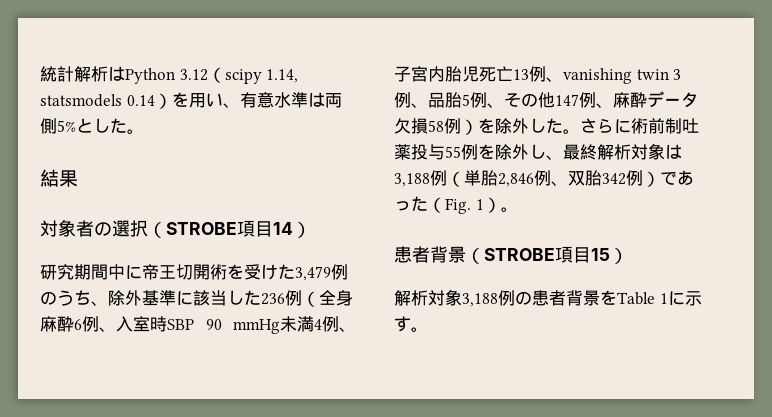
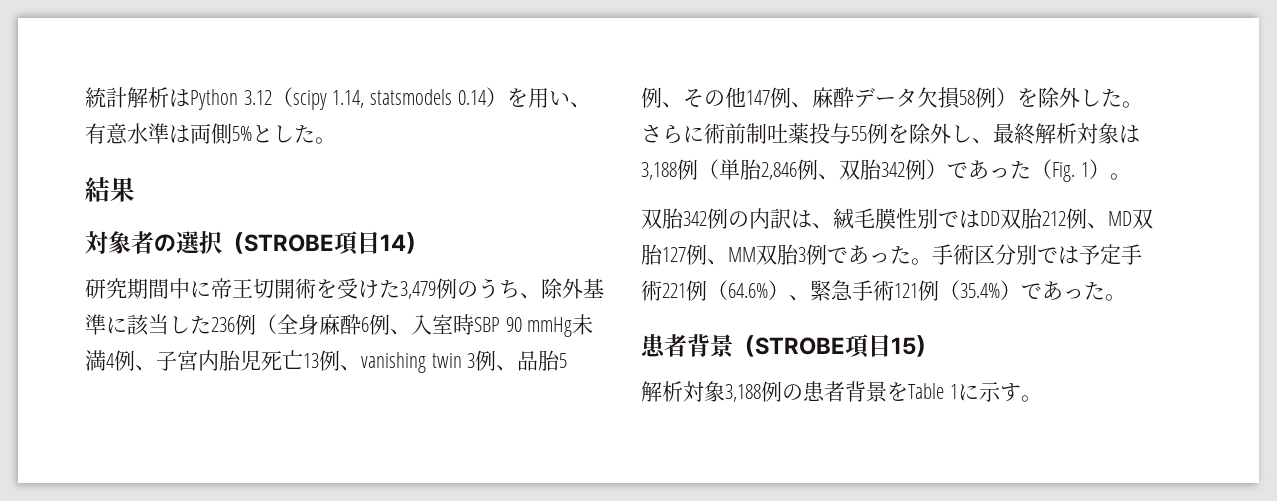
(518, 209) none -> [641,208,1153,229] [641,244,1142,265] [641,280,1126,301] // 双胎342例の内訳は、絨毛膜性別ではDD双胎212例、MD双胎127例、MM双胎3例であった。手術区分別では予定手術221例（64.6%）、緊急手術121例（35.4%）であった。

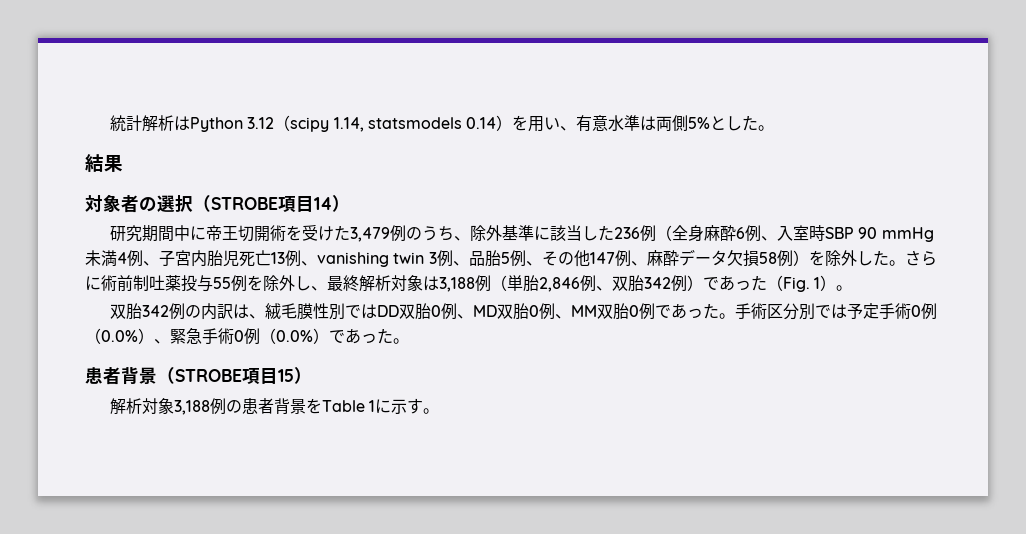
[1042,211,1066,226] 212 -> [430,305,441,317] 0
[662,247,686,262] 127 -> [528,305,539,317] 0
[798,247,806,262] 3 -> [628,305,639,317] 0
[662,280,1000,301] 221例（64.6%）、緊急手術121例（35.4% -> [910,303,937,320] [85,327,313,345] 0例（0.0%）、緊急手術0例（0.0%

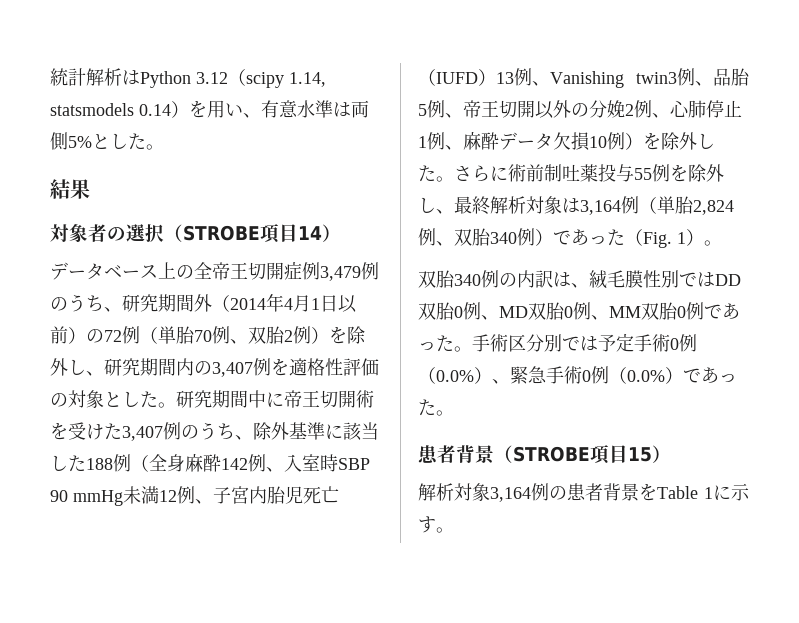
(350, 203) none -> [50,262,379,281] [50,293,357,313] [50,326,366,344] [50,358,379,377] [50,390,176,408] データベース上の全帝王切開症例3,479例のうち、研究期間外（2014年4月1日以前）の72例（単胎70例、双胎2例）を除外し、研究期間内の3,407例を適格性評価の対象とした。
[349,227,390,242] 3,479 -> [122,426,163,441] 3,407
[613,227,640,239] 236 -> [86,458,113,470] 188
[735,227,745,239] 6 -> [221,458,248,470] 142
[117,252,127,264] 4 -> [159,490,177,502] 12
[271,250,615,267] 13例、vanishing twin 3例、品胎5例、その他147 -> [418,68,750,88] [418,100,742,119] [418,136,427,148] （IUFD）13例、Vanishing twin3例、品胎5例、帝王切開以外の分娩2例、心肺停止1
[758,252,777,264] 58 -> [589,136,607,148] 10
[439,275,671,292] 3,188例（単胎2,846例、双胎342 -> [580,196,734,215] [418,228,517,246] 3,164例（単胎2,824例、双胎340
[141,305,169,317] 342 -> [454,274,481,286] 340
[173,400,210,415] 3,188 -> [490,487,531,502] 3,164

